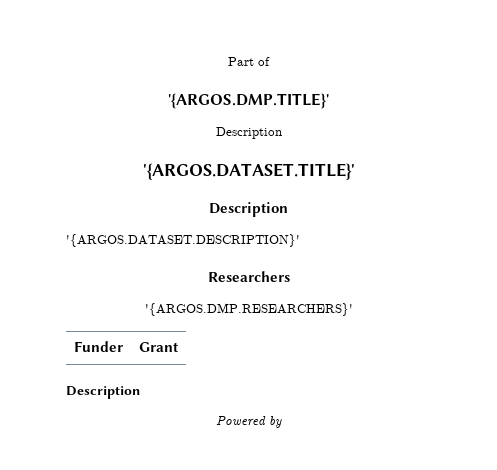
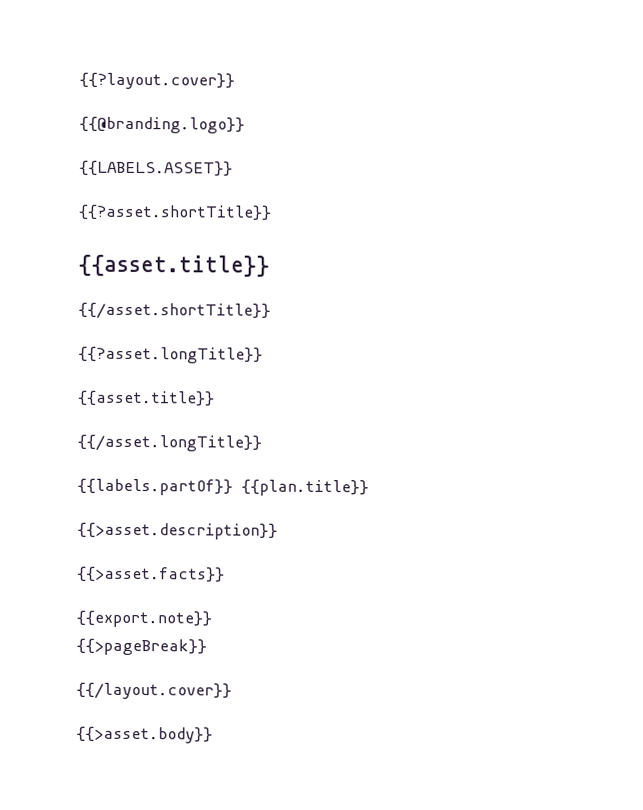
[228,57,270,66] [168,93,329,109] [215,127,282,139] [142,163,355,180] [209,202,288,217] [66,234,300,247] [207,271,290,282] [144,303,353,316] [74,341,123,352] [138,342,179,352] [66,386,140,399] [216,416,282,428] Part of // '{ARGOS.DMP.TITLE}' // Description // '{ARGOS.DATASET.TITLE}' // Description // '{ARGOS.DATASET.DESCRIPTION}' // Researchers // '{ARGOS.DMP.RESEARCHERS}' // Funder | Grant // Description // Powered by -> [79,72,235,90] [79,116,245,134] [79,160,233,177] [78,204,272,221] [78,254,270,278] [78,302,271,320] [78,346,263,364] [77,390,215,407] [77,434,262,452] [77,478,369,497] [77,522,278,540] [77,566,225,583] [76,610,212,628] [76,638,207,656] [76,682,232,700] [76,726,213,744] {{?layout.cover}} // {{@branding.logo}} // {{LABELS.ASSET}} // {{?asset.shortTitle}} // {{asset.title}} // {{/asset.shortTitle}} // {{?asset.longTitle}} // {{asset.title}} // {{/asset.longTitle}} // {{labels.partOf}} {{plan.title}} // {{>asset.description}} // {{>asset.facts}} // {{export.note}} // {{>pageBreak}} // {{/layout.cover}} // {{>asset.body}}

